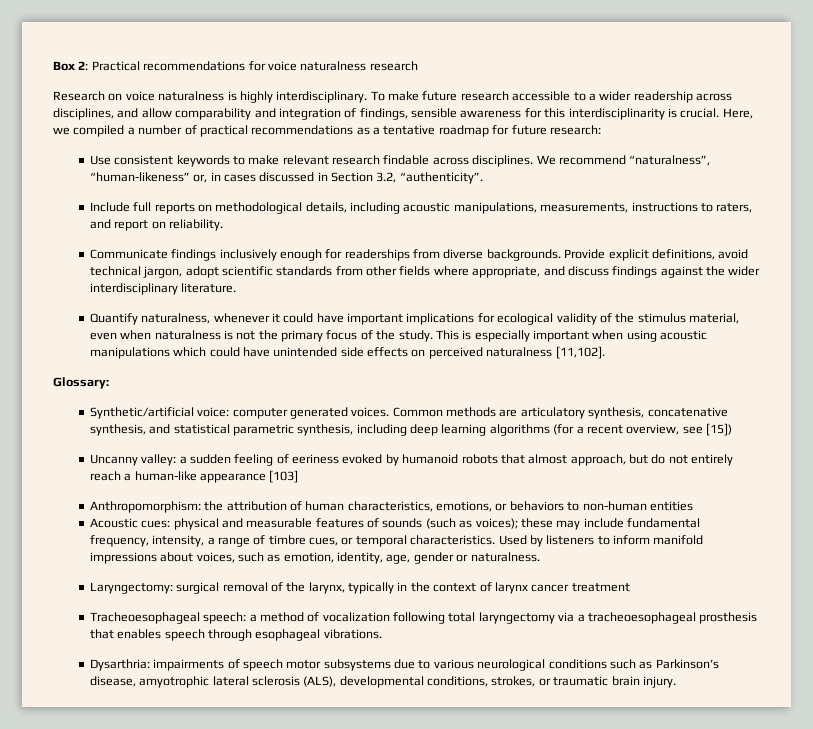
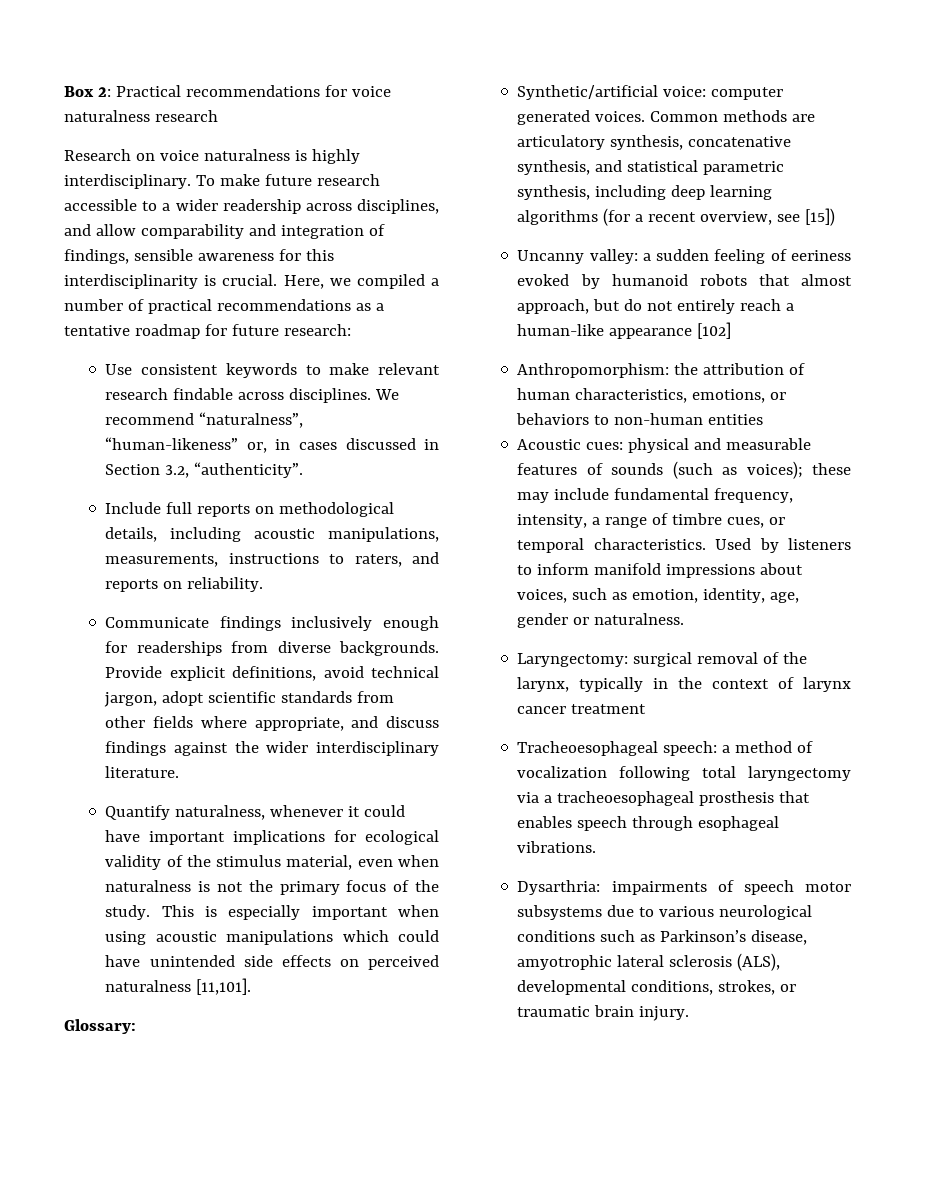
[114,220,149,231] report -> [105,579,159,592] reports
[555,346,605,359] [11,102]. -> [196,978,252,995] [11,101].
[269,470,299,483] [103] -> [697,322,732,339] [102]

